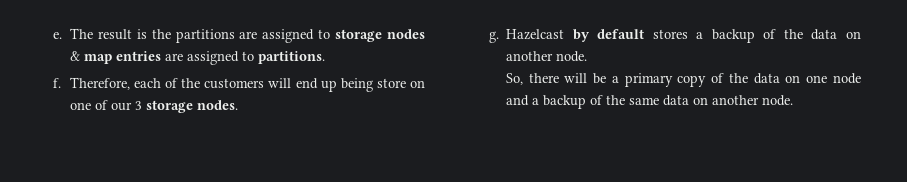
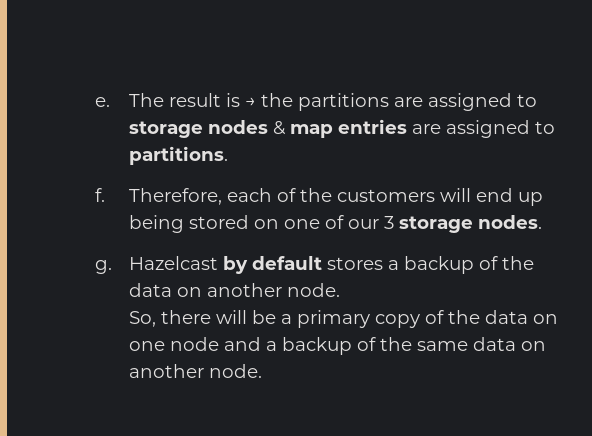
(147, 34) none -> [245,97,257,107] →
[376,78,406,88] store -> [189,215,250,229] stored

